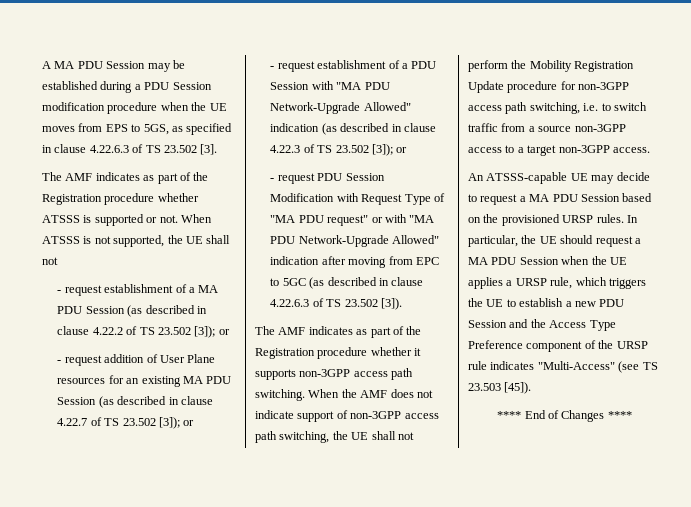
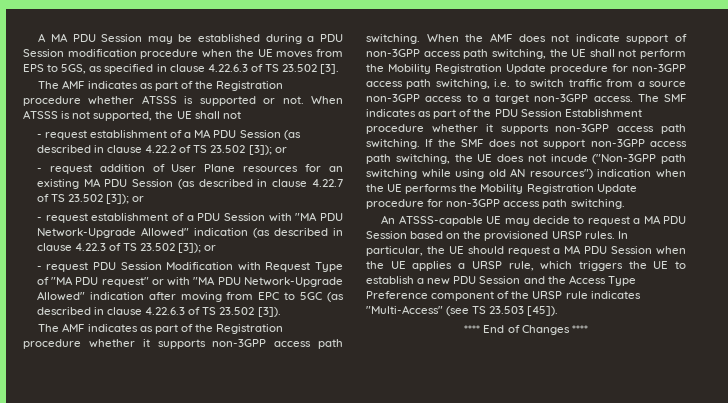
(650, 150) none -> [637,94,686,102] [366,109,642,119] [366,124,686,134] [366,139,687,149] [366,154,686,164] [366,168,686,179] [366,184,637,194] [366,199,625,209] The SMF indicates as part of the PDU Session Establishment procedure whether it supports non-3GPP access path switching. If the SMF does not support non-3GPP access path switching, the UE does not incude ("Non-3GPP path switching while using old AN resources") indication when the UE performs the Mobility Registration Update procedure for non-3GPP access path switching.

